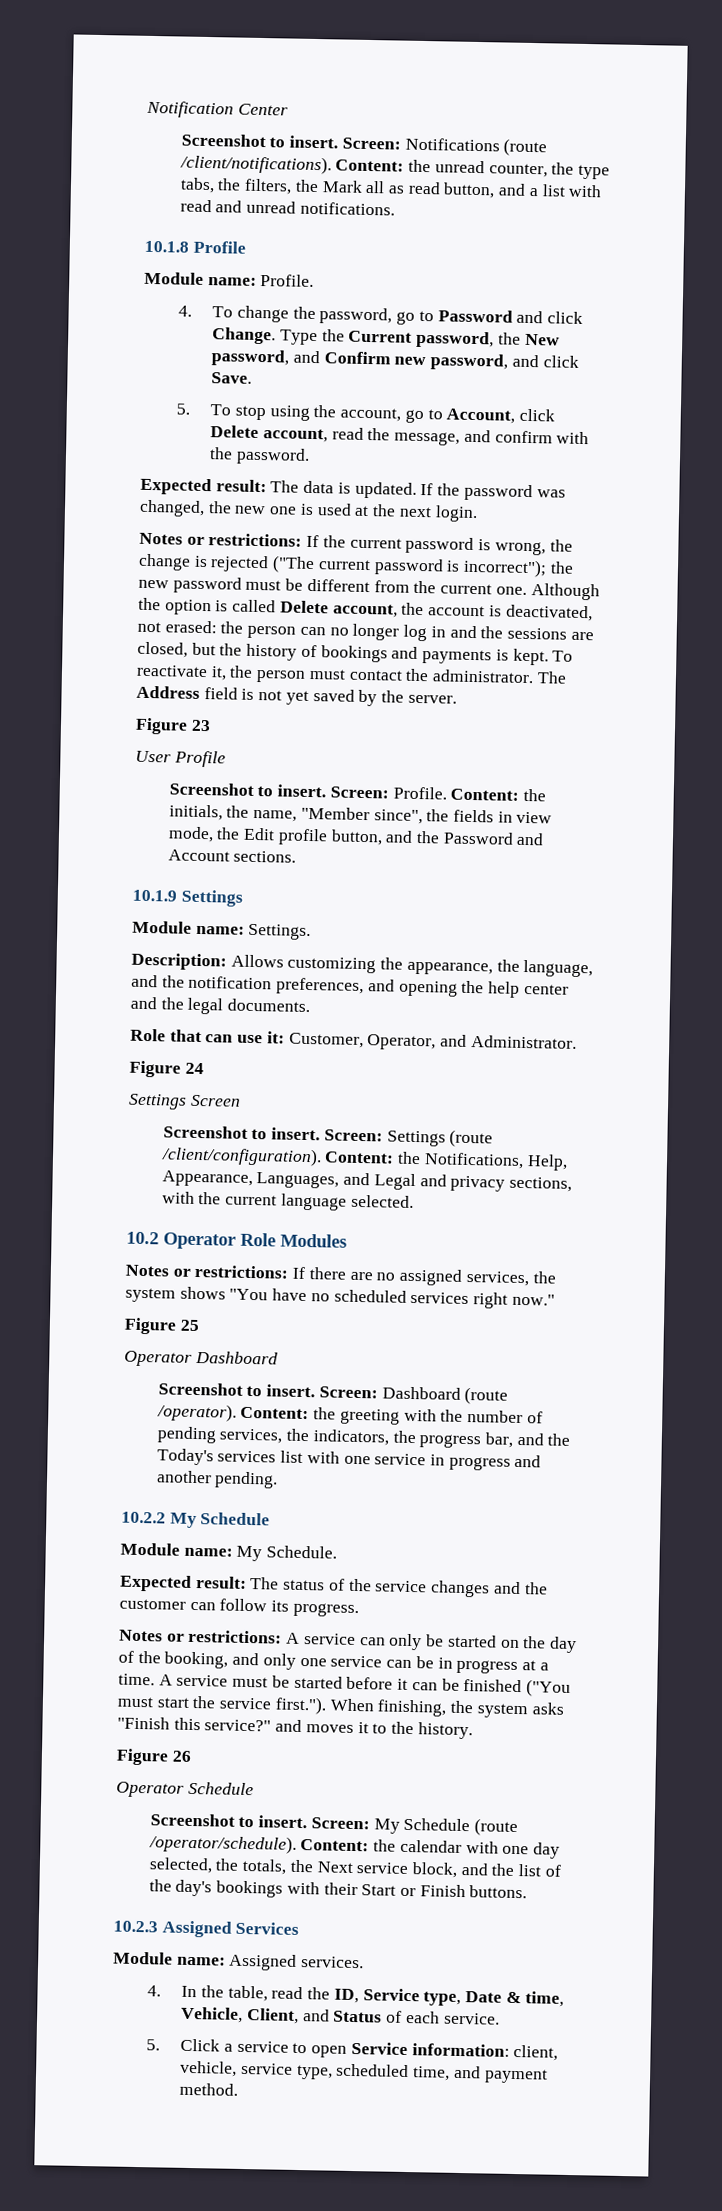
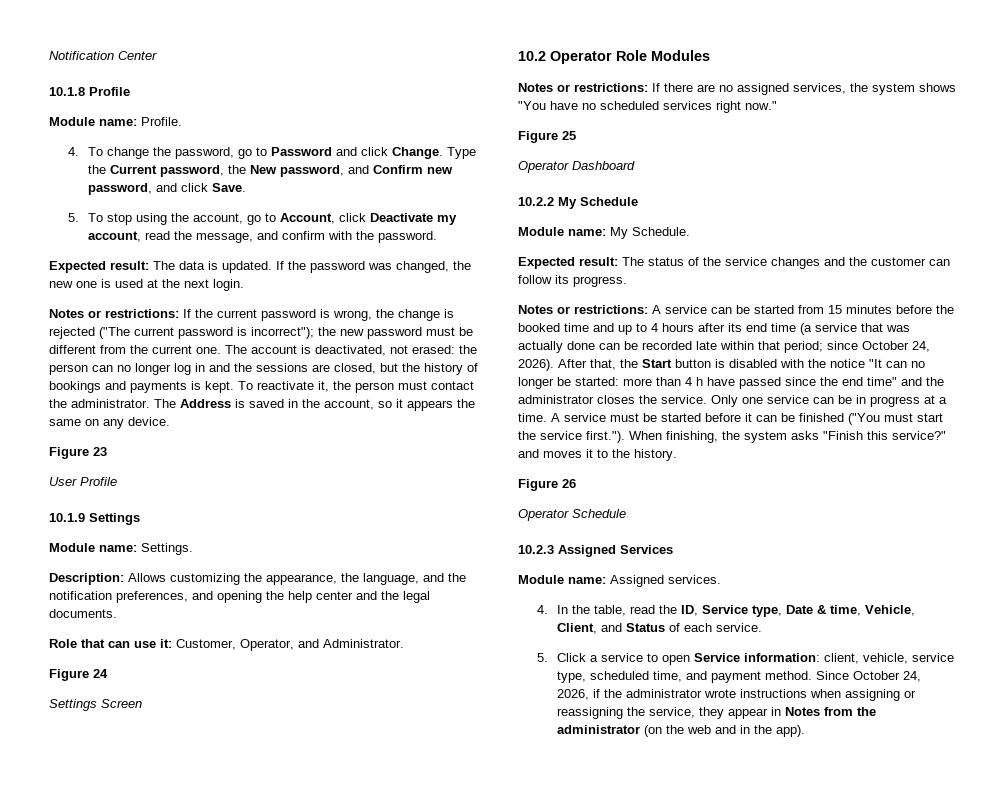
[180,133,548,157] [179,154,610,180] [179,177,603,199] [179,199,395,216] // Screenshot to insert. Screen: Notifications (route /client/notifications). Content: the unread counter, the type tabs, the filters, the Mark all as read button, and a list with read and unread notifications. -> (157, 55) none
[210,425,260,439] Delete -> [369,213,457,225] Deactivate my
[530,583,600,601] [138,597,425,618] Although the option is called Delete account, the -> [225,345,247,354] The
[203,687,457,707] [135,717,211,735] [135,750,226,768] [168,782,546,802] [168,804,553,825] [167,826,545,846] [167,849,297,863] field is not yet saved by the server. // Figure 23 // User Profile // Screenshot to insert. Screen: Profile. Content: the initials, the name, "Member since", the fields in view mode, the Edit profile button, and the Password and Account sections. -> [235,399,475,411] [49,417,170,429] [49,447,107,459] [49,477,117,486] is saved in the account, so it appears the same on any device. // Figure 23 // User Profile
[162,1125,494,1148] [160,1146,568,1171] [161,1170,572,1192] [161,1191,414,1211] // Screenshot to insert. Screen: Settings (route /client/configuration). Content: the Notifications, Help, Appearance, Languages, and Legal and privacy sections, with the current language selected. -> (142, 703) none
[157,1382,509,1405] [156,1403,543,1425] [156,1426,571,1449] [156,1448,542,1471] [155,1470,279,1489] // Screenshot to insert. Screen: Dashboard (route /operator). Content: the greeting with the number of pending services, the indicators, the progress bar, and the Today's services list with one service in progress and another pending. -> (635, 165) none
[388,1633,577,1654] [118,1650,296,1670] only be started on the day of the booking, and only -> [736,305,954,314] [518,323,910,335] [518,341,930,353] [518,359,925,371] [518,377,944,389] [518,395,738,407] be started from 15 minutes before the booked time and up to 4 hours after its end time (a service that was actually done can be recorded late within that period; since October 24, 2026). After that, the Start button is disabled with the notice "It can no longer be started: more than 4 h have passed since the end time" and the administrator closes the service. Only
[149,1813,518,1837] [148,1834,560,1859] [148,1857,561,1878] [148,1879,528,1899] // Screenshot to insert. Screen: My Schedule (route /operator/schedule). Content: the calendar with one day selected, the totals, the Next service block, and the list of the day's bookings with their Start or Finish buttons. -> (626, 513) none
(239, 2089) none -> [815,671,921,682] [556,689,916,701] [556,707,876,719] [556,725,805,737] Since October 24, 2026, if the administrator wrote instructions when assigning or reassigning the service, they appear in Notes from the administrator (on the web and in the app).

